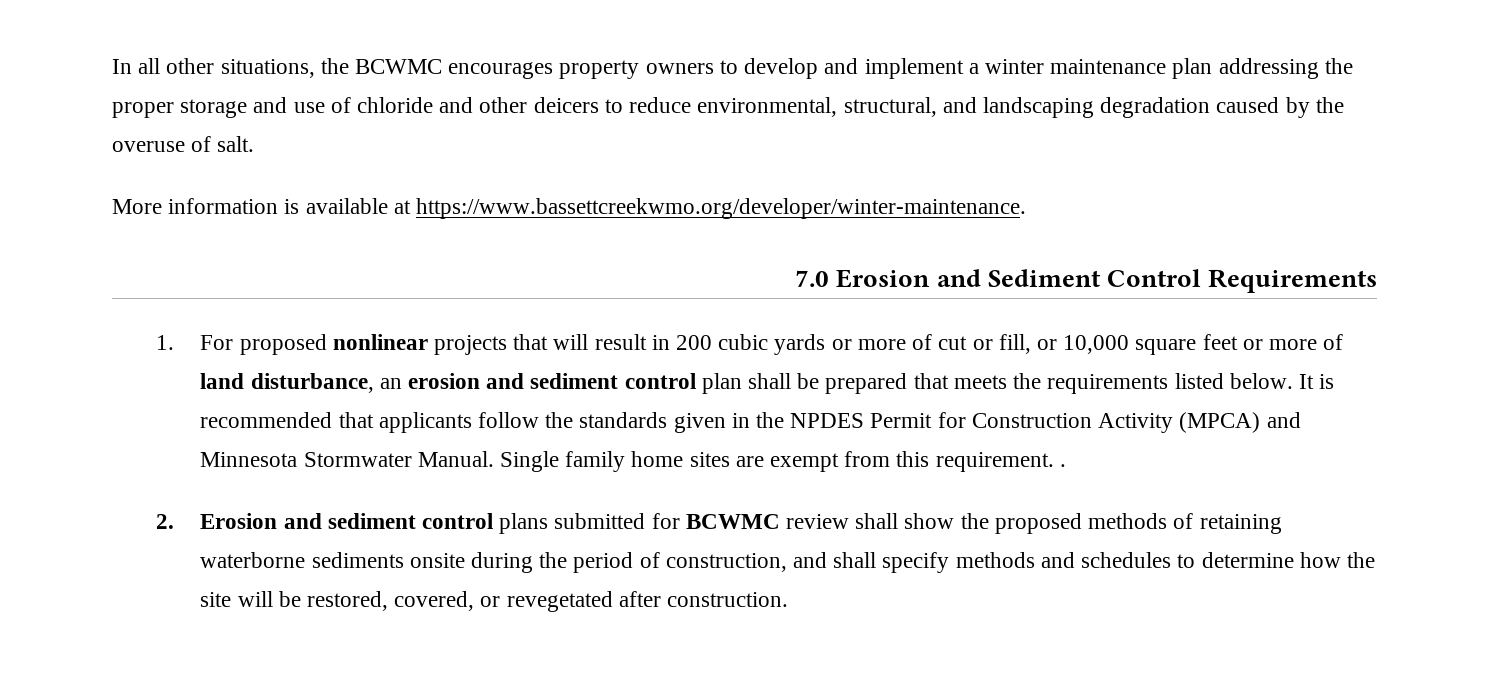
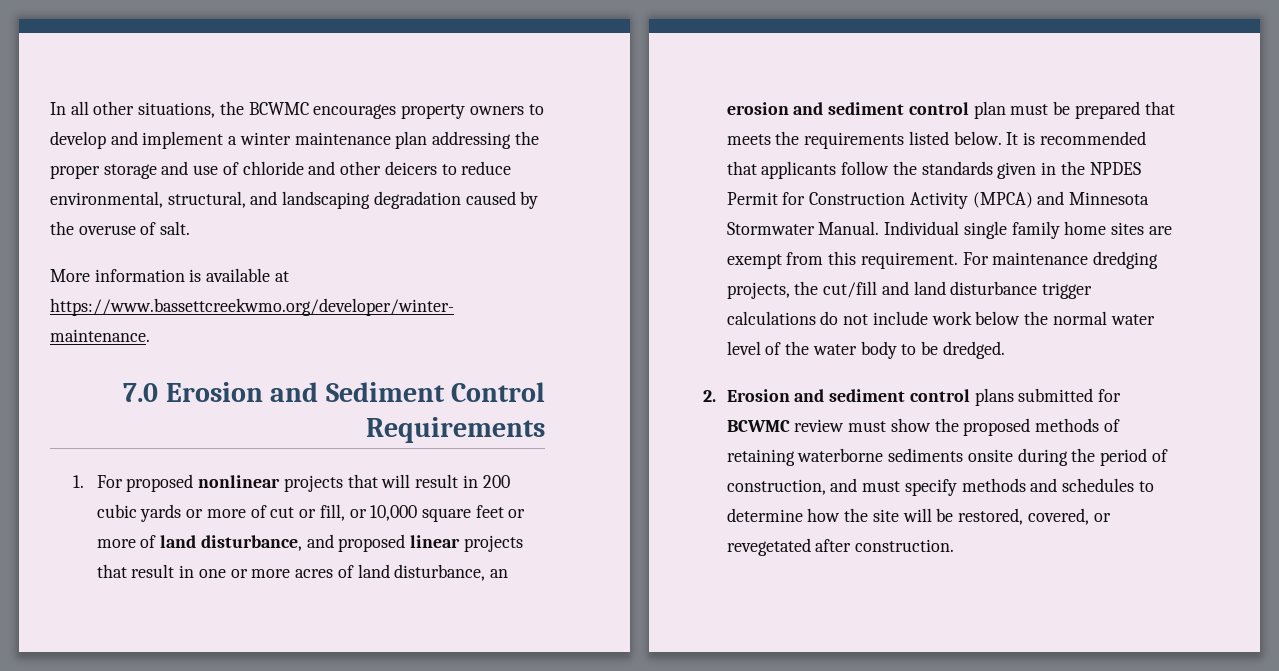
(374, 383) none -> [306,534,523,552] [96,564,486,581] and proposed linear projects that result in one or more acres of land disturbance,
[748,373,792,389] shall -> [1010,104,1049,115] must
[500,451,560,472] Single -> [884,221,1007,239] Individual single
[1059,464,1066,467] . -> [962,251,1159,269] [726,281,1093,299] [726,311,1155,325] [726,341,1005,359] For maintenance dredging projects, the cut/fill and land disturbance trigger calculations do not include work below the normal water level of the water body to be dredged.
[855,513,899,529] shall -> [848,421,887,432] must
[833,552,877,568] shall -> [862,481,901,492] must

